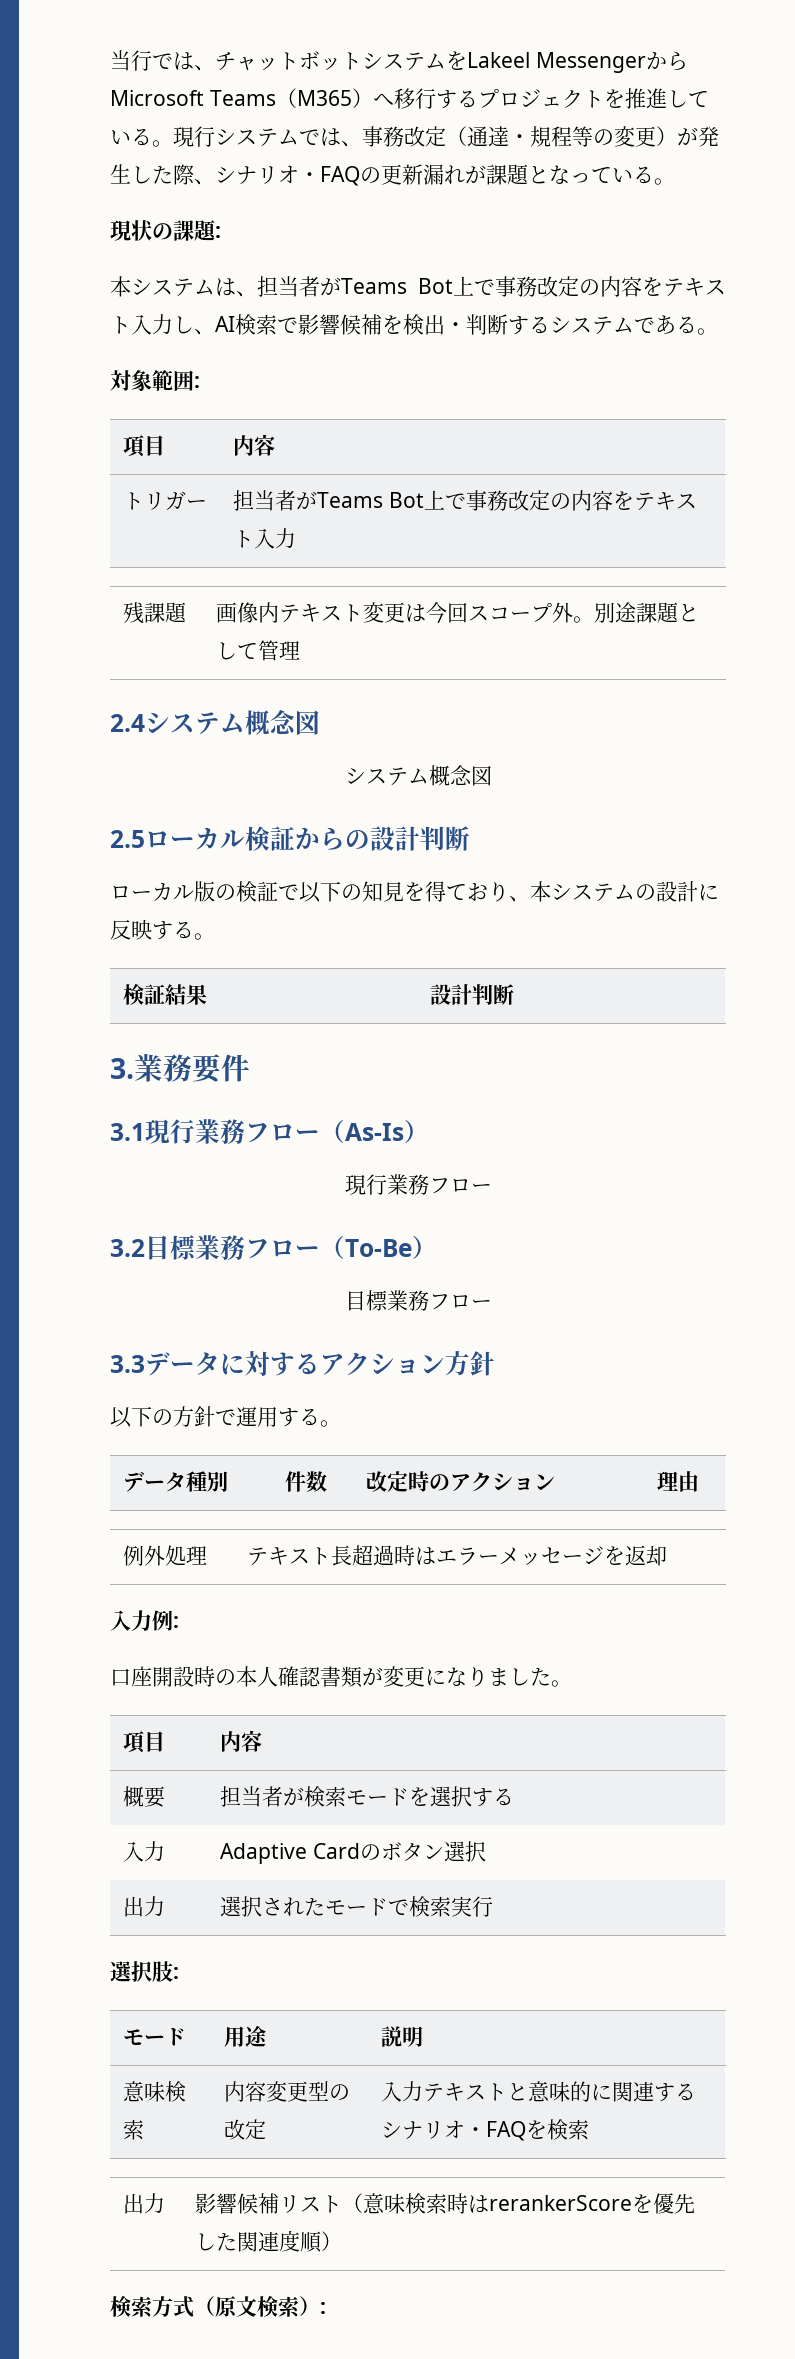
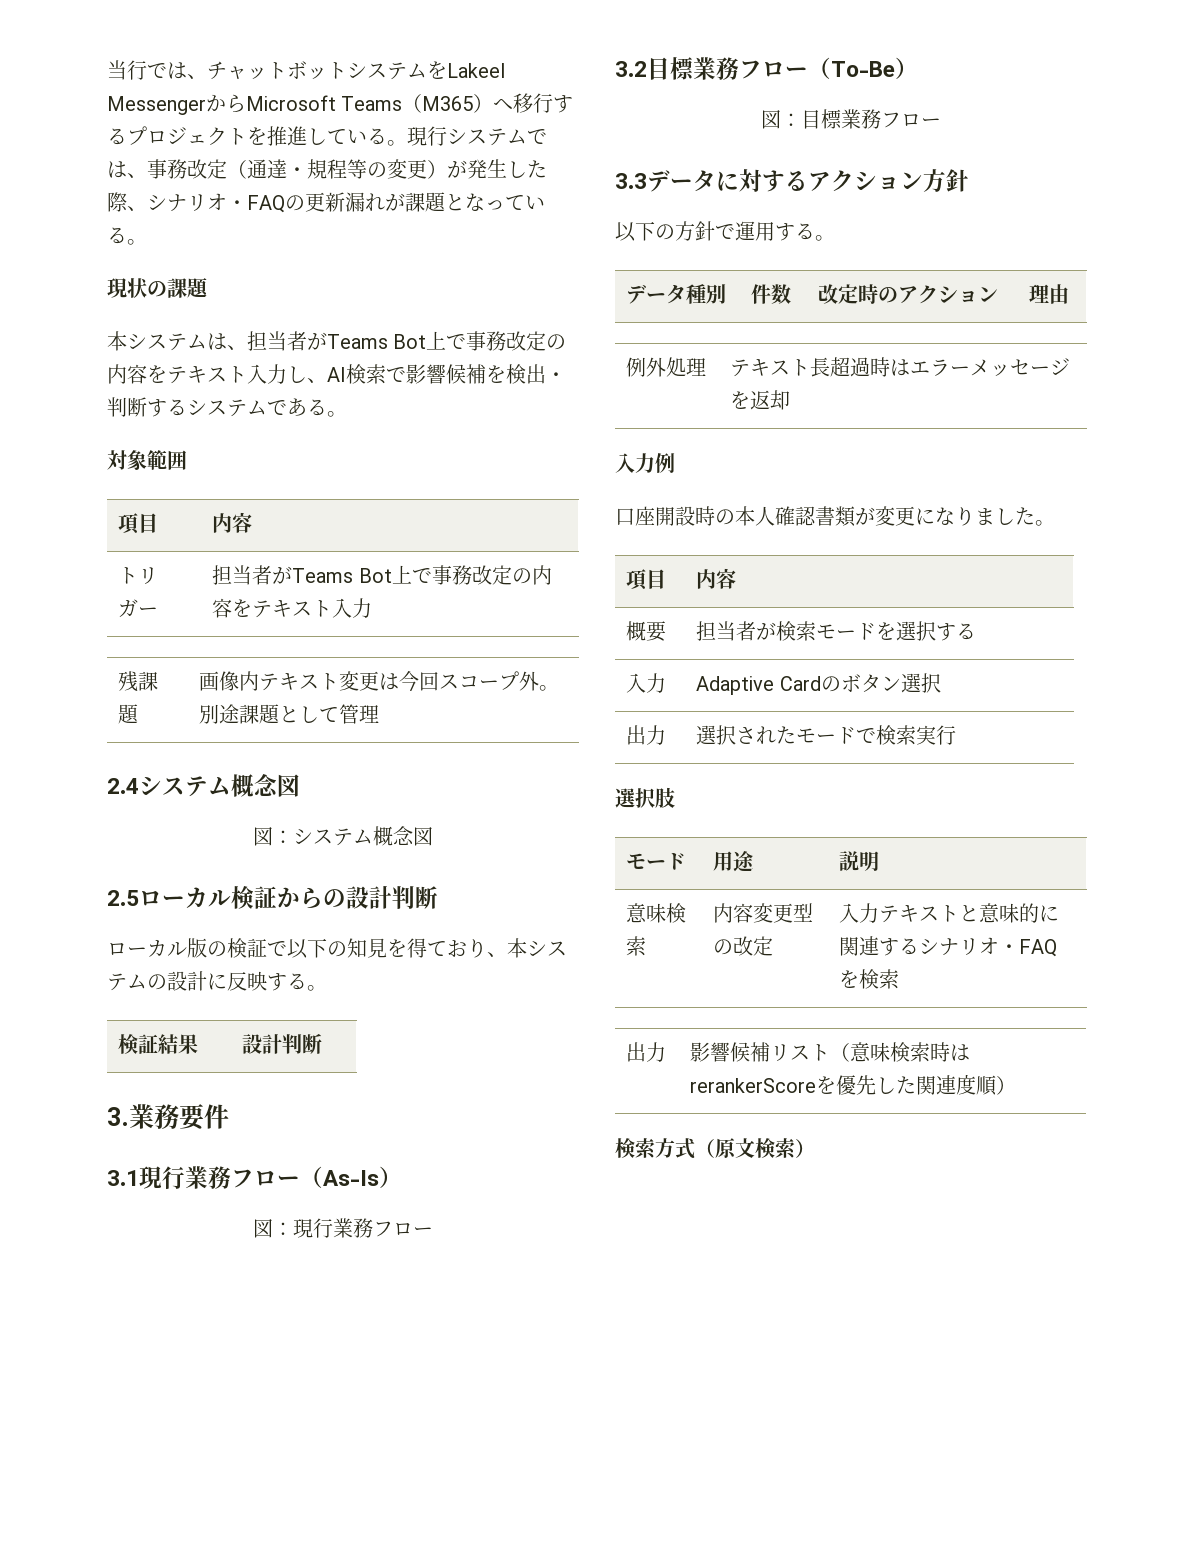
[215,226,221,238] : -> (209, 288) none
[194,376,200,388] : -> (187, 460) none
(320, 722) none -> [253,827,293,846] 図：
(429, 1131) none -> [253,1219,293,1238] 図：
(437, 1247) none -> [761,110,801,129] 図：
[173,1616,179,1628] : -> (675, 462) none
[173,1967,179,1979] : -> (675, 797) none
[320,2302,326,2314] : -> (815, 1148) none

